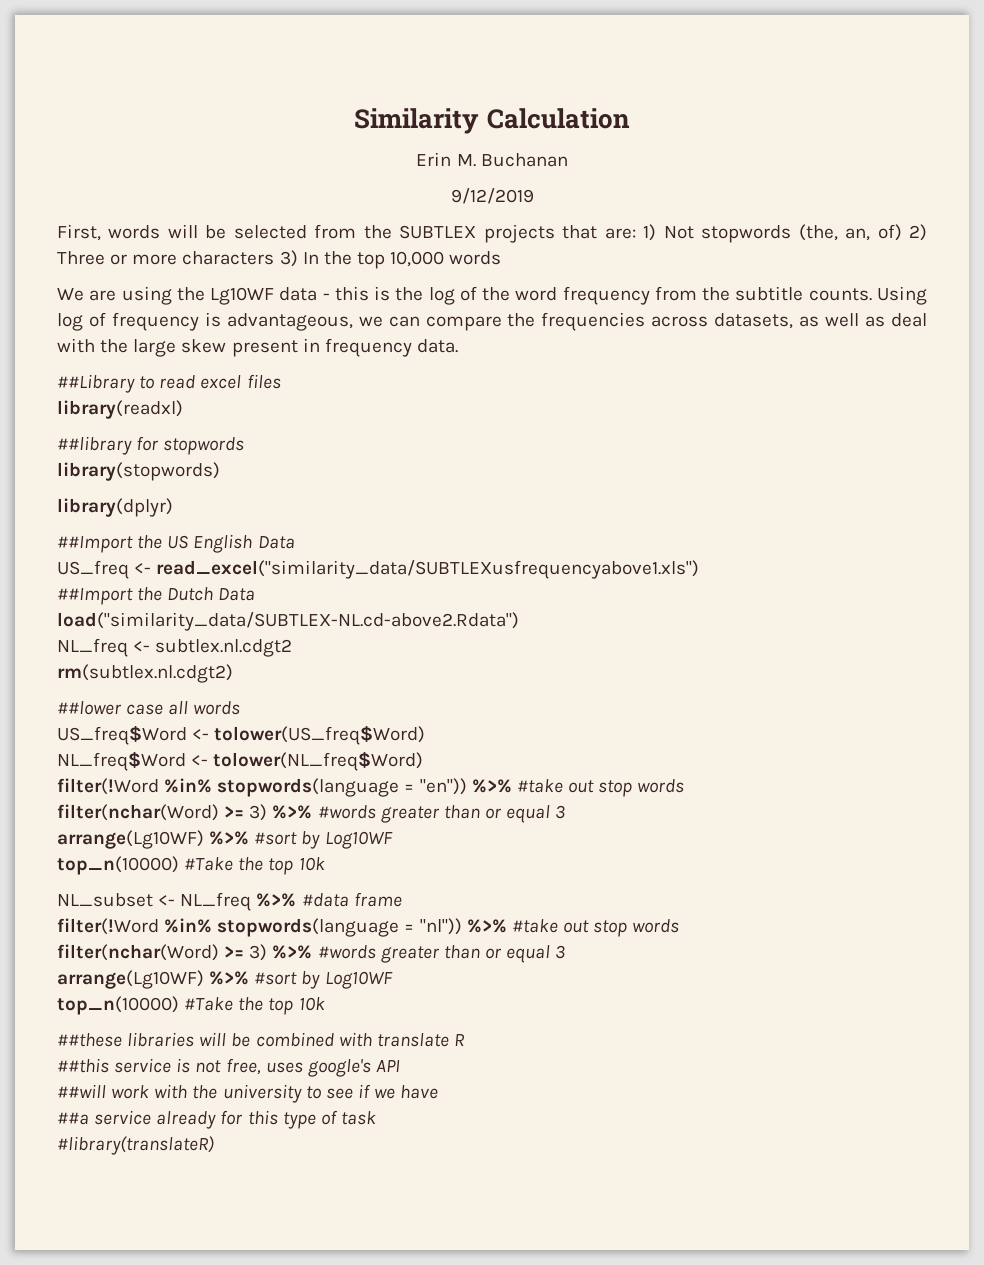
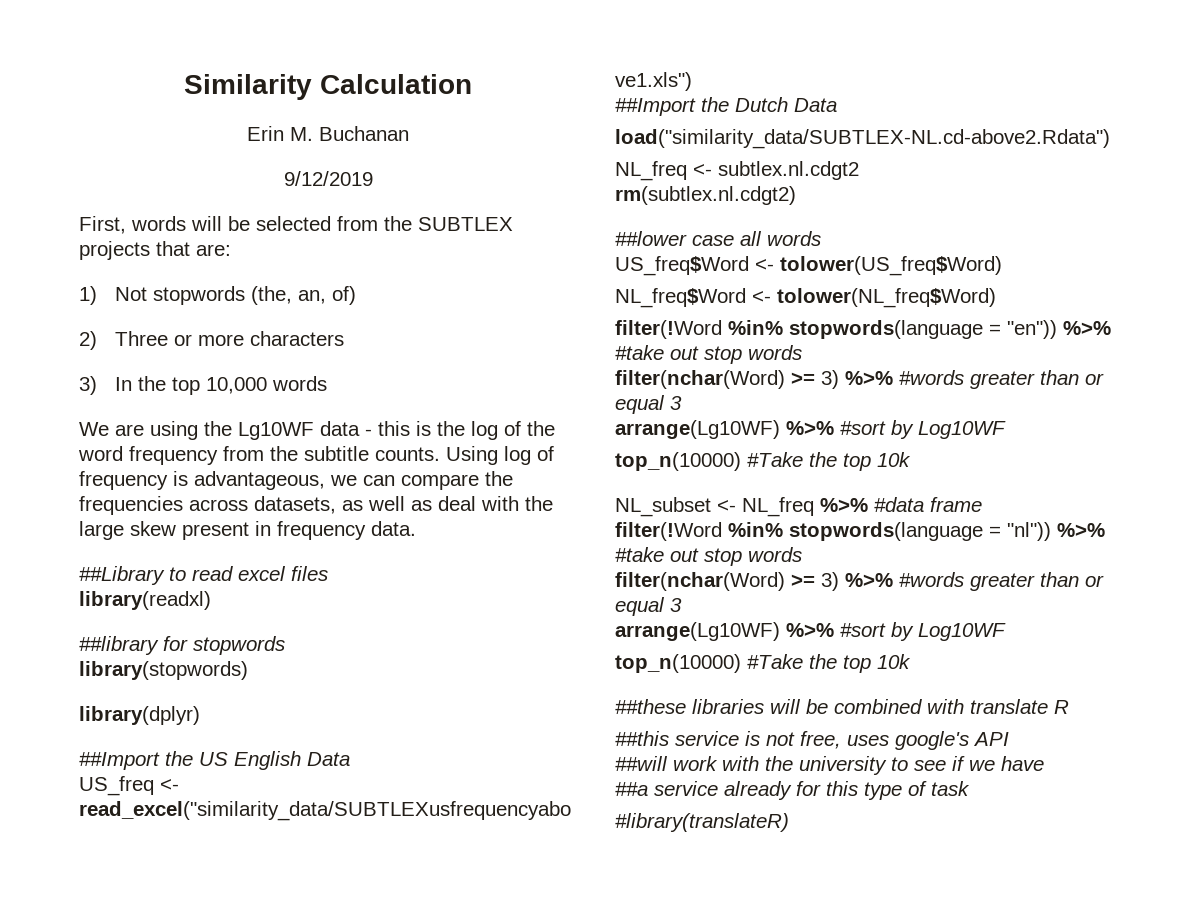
(636, 233) none -> (231, 250) //
(902, 232) none -> (357, 295) //
(275, 258) none -> (345, 338) //

